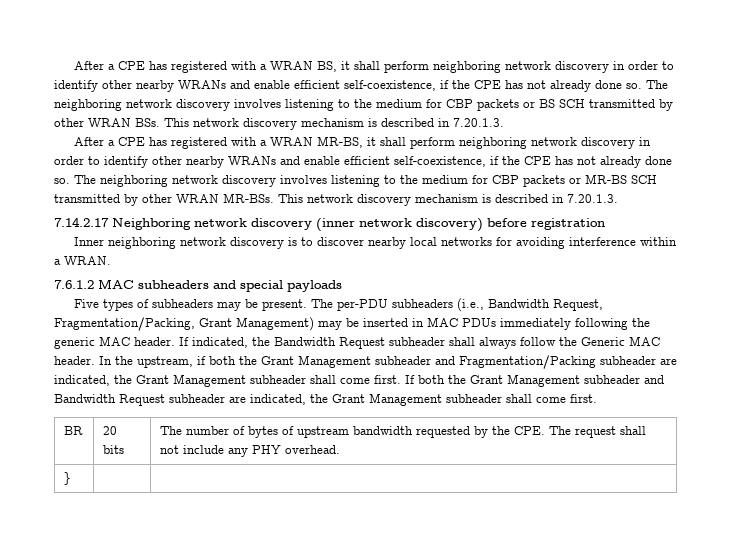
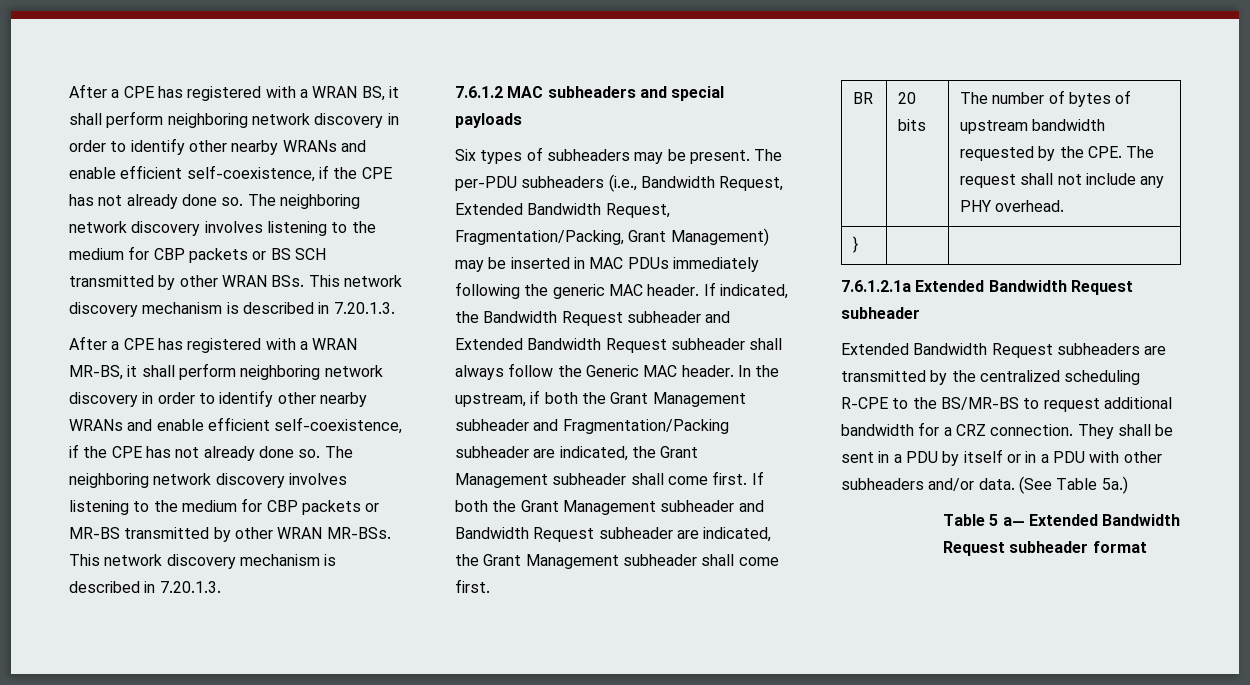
[631,175,657,184] SCH -> (120, 533) none
[54,217,605,232] [74,237,678,249] [54,256,111,265] // 7.14.2.17 Neighboring network discovery (inner network discovery) before registration // Inner neighboring network discovery is to discover nearby local networks for avoiding interference within a WRAN. -> (221, 587) none
[74,299,100,308] Five -> [455,149,476,161] Six
(604, 305) none -> [455,203,670,218] Extended Bandwidth Request,
(445, 341) none -> [705,311,731,323] [455,338,745,353] and Extended Bandwidth Request subheader
(71, 478) none -> [841,280,1133,295] [841,307,920,319] [841,343,1167,358] [841,370,1141,385] [841,397,1172,412] [841,422,1174,439] [841,449,1162,466] [841,476,1128,494] [943,514,1181,526] [943,541,1147,556] // 7.6.1.2.1a Extended Bandwidth Request subheader // Extended Bandwidth Request subheaders are transmitted by the centralized scheduling R-CPE to the BS/MR-BS to request additional bandwidth for a CRZ connection. They shall be sent in a PDU by itself or in a PDU with other subheaders and/or data. (See Table 5a.) // Table 5 a— Extended Bandwidth Request subheader format

